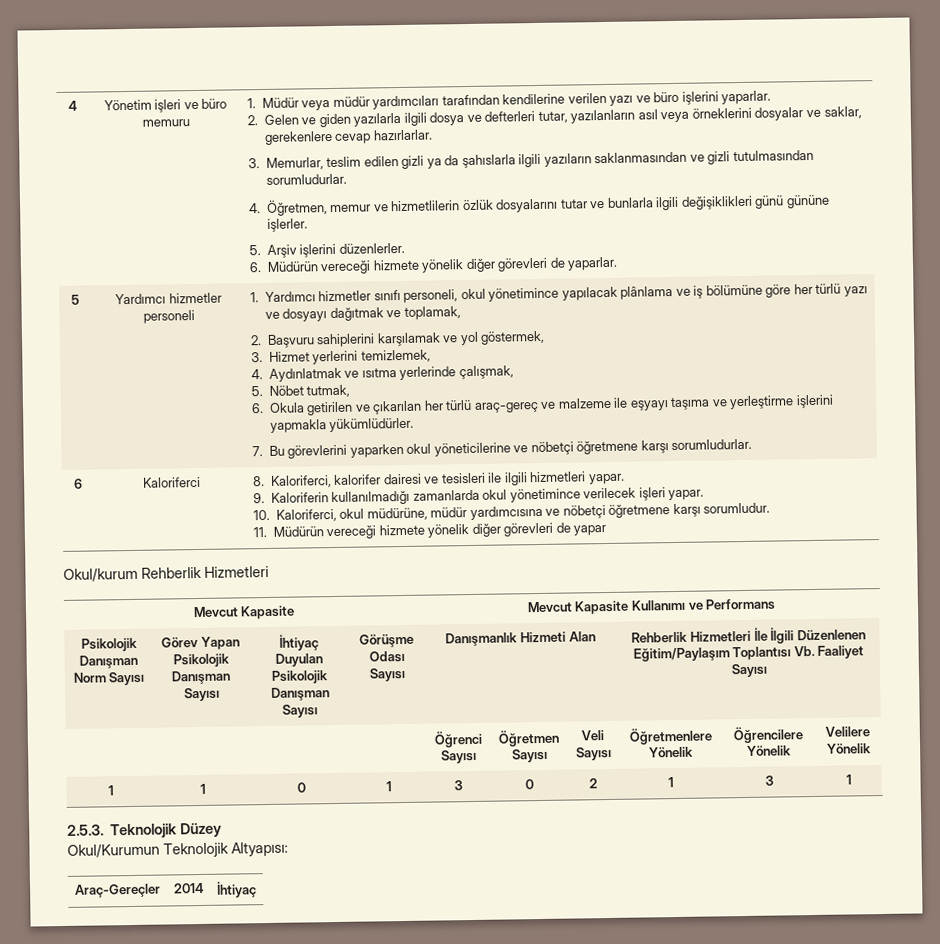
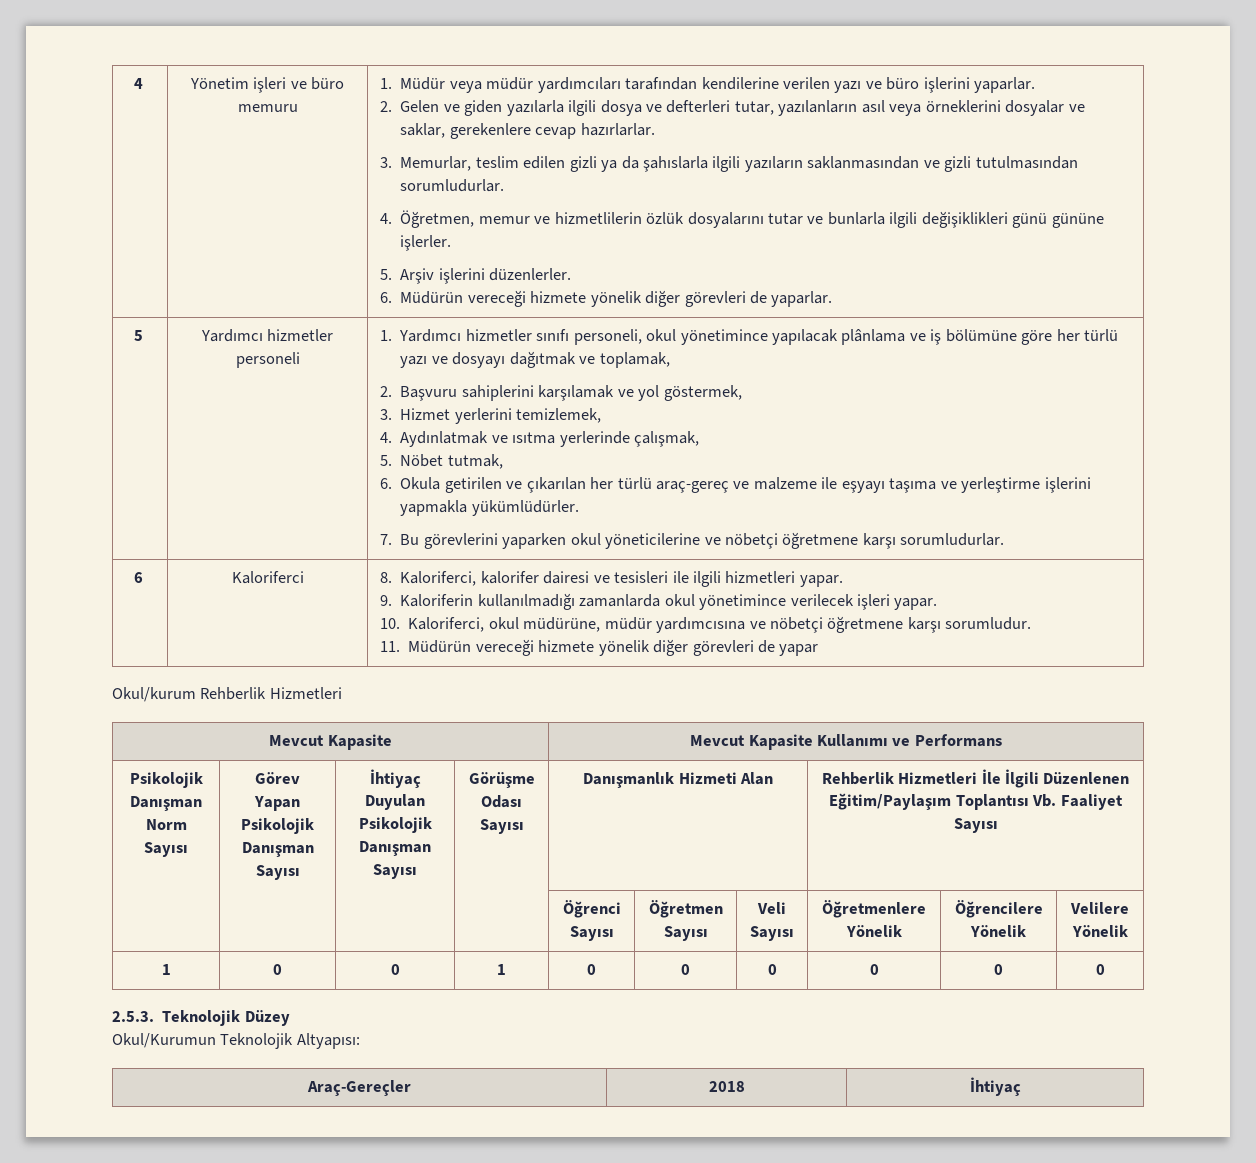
[199,783,206,794] 1 -> [273,964,282,975] 0
[454,780,463,791] [525,779,534,790] [589,778,598,789] [668,777,674,788] [764,775,774,786] [845,774,852,785] 3 | 0 | 2 | 1 | 3 | 1 -> [587,964,596,975] [681,964,690,975] [767,964,777,975] [869,964,879,975] [994,964,1003,975] [1095,964,1105,975] 0 | 0 | 0 | 0 | 0 | 0
[172,882,204,894] 2014 -> [708,1081,745,1092] 2018

